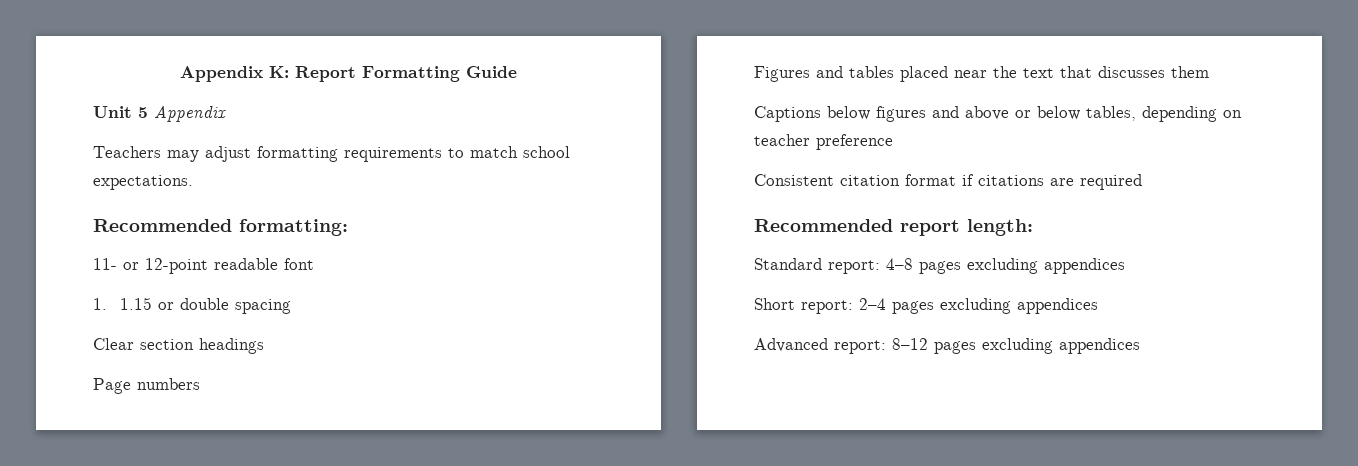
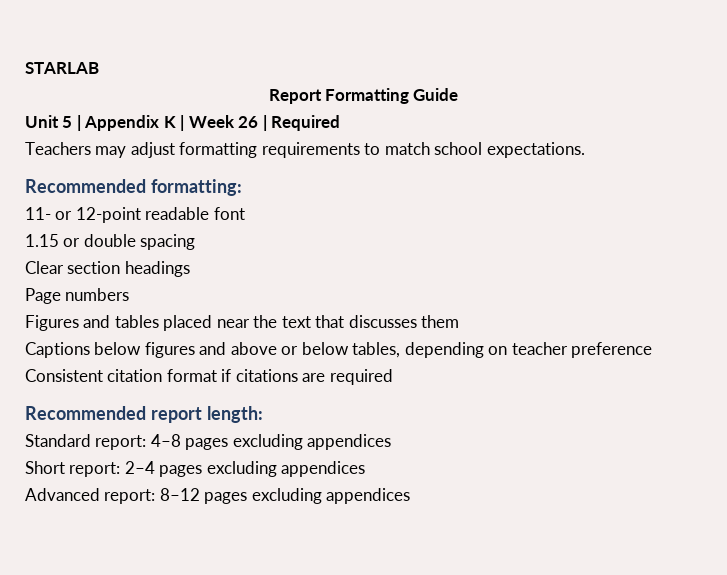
[180,66,289,82] Appendix K: -> [25,62,99,74] STARLAB //
[154,106,226,122] Appendix -> [76,115,341,131] | Appendix K | Week 26 | Required
[93,298,107,310] 1. -> (245, 213) none

